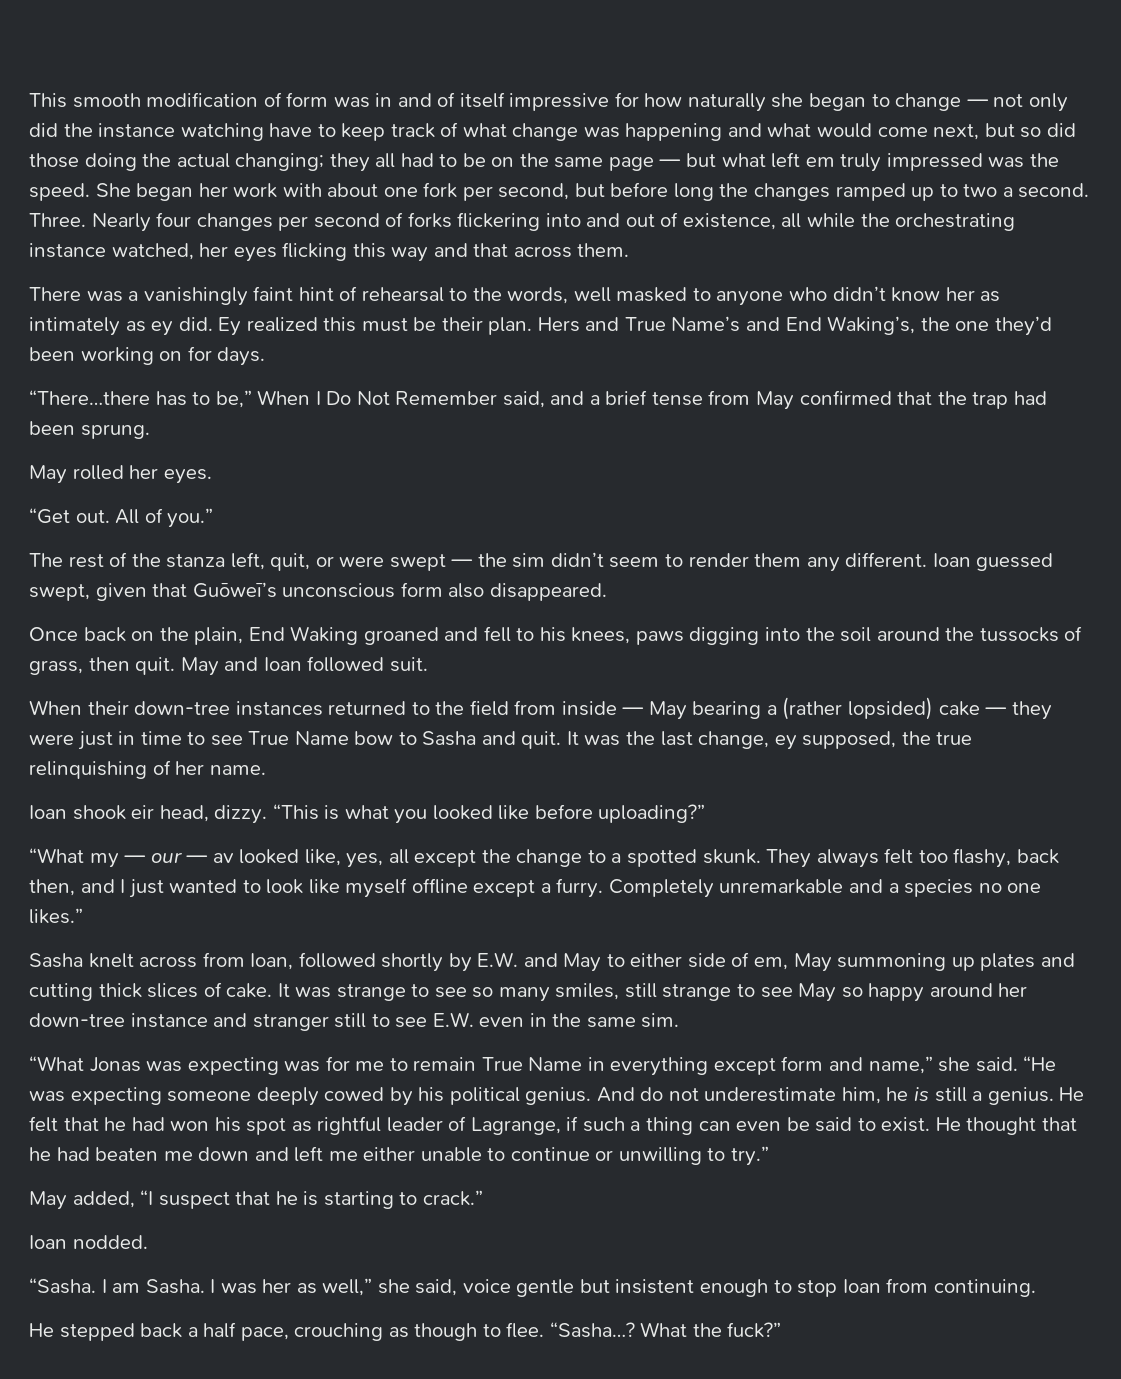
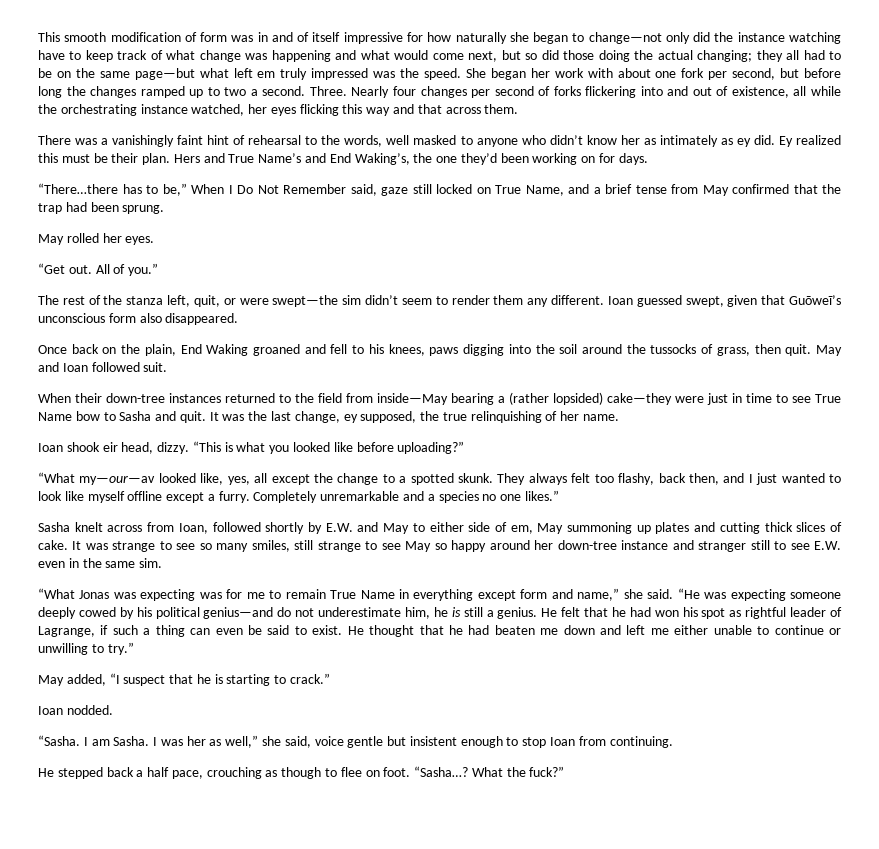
[895,93,1024,111] change — not -> [588,32,662,44] change—not
[608,153,717,171] page — but -> [134,68,195,80] page—but
(545, 399) none -> [381,184,564,196] gaze still locked on True Name,
[389,553,507,571] swept — the -> [272,295,339,307] swept—the
[561,701,687,720] inside — May -> [377,393,448,405] inside—May
[938,701,1052,720] cake — they -> [607,393,672,405] cake—they
[89,852,234,868] my — our — av -> [79,475,156,485] my—our—av
[525,1087,635,1105] genius. And -> [203,607,274,619] genius—and
[506,1322,545,1338] flee. -> [340,767,411,777] flee on foot.

